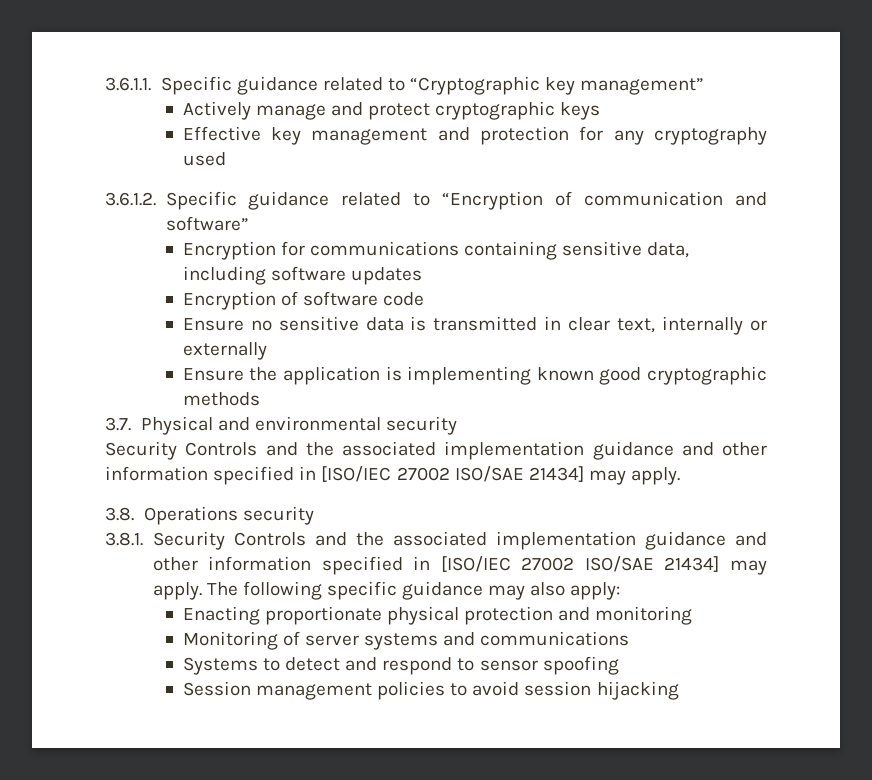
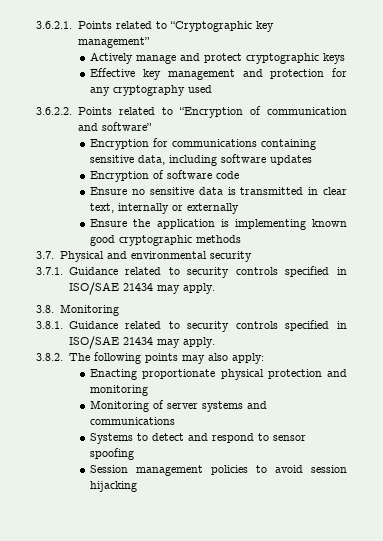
[105,76,318,95] 3.6.1.1. Specific guidance -> [36,21,112,29] 3.6.2.1. Points
[105,191,330,210] 3.6.1.2. Specific guidance -> [36,107,112,115] 3.6.2.2. Points
[105,441,767,460] [105,466,584,485] Security Controls and the associated implementation guidance and other information specified in [ISO/IEC 27002 ISO/SAE 21434] -> [36,266,347,278] [68,282,153,295] 3.7.1. Guidance related to security controls specified in ISO/SAE 21434
[143,506,314,525] Operations security -> [59,304,119,316] Monitoring
[152,531,767,550] [152,556,767,575] [152,582,202,600] Security Controls and the associated implementation guidance and other information specified in [ISO/IEC 27002 ISO/SAE 21434] may apply. -> [68,320,347,332] [68,336,215,349] [36,353,63,361] Guidance related to security controls specified in ISO/SAE 21434 may apply. // 3.8.2.
[326,581,484,600] specific guidance -> [144,353,178,363] points

